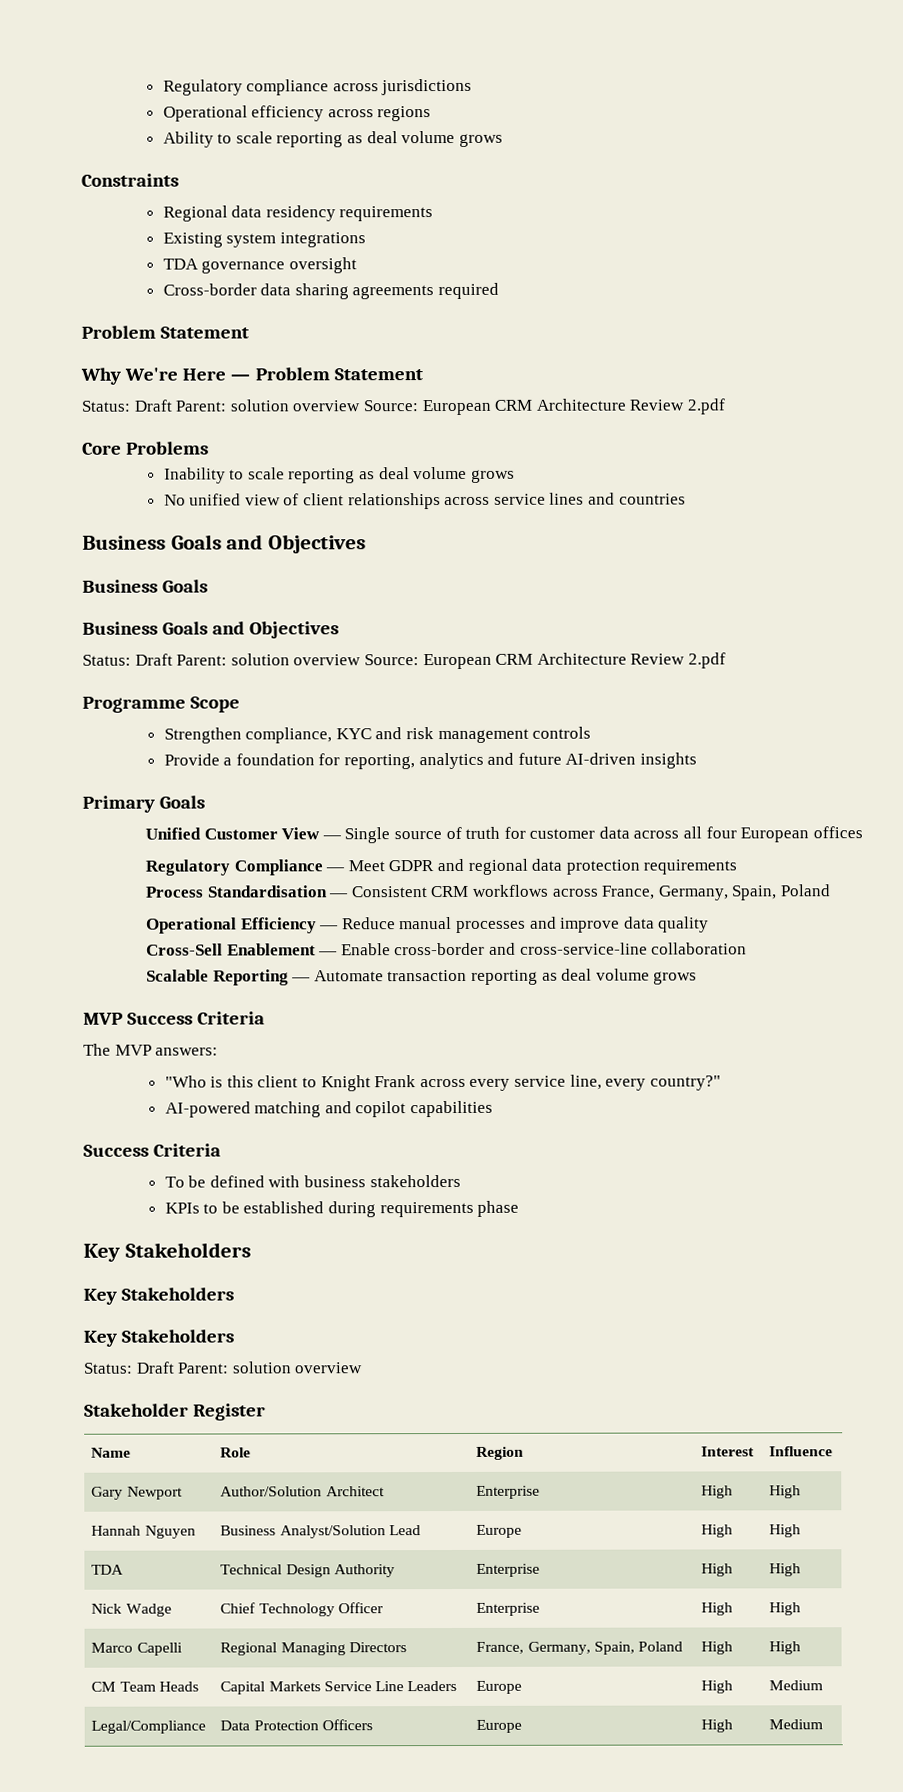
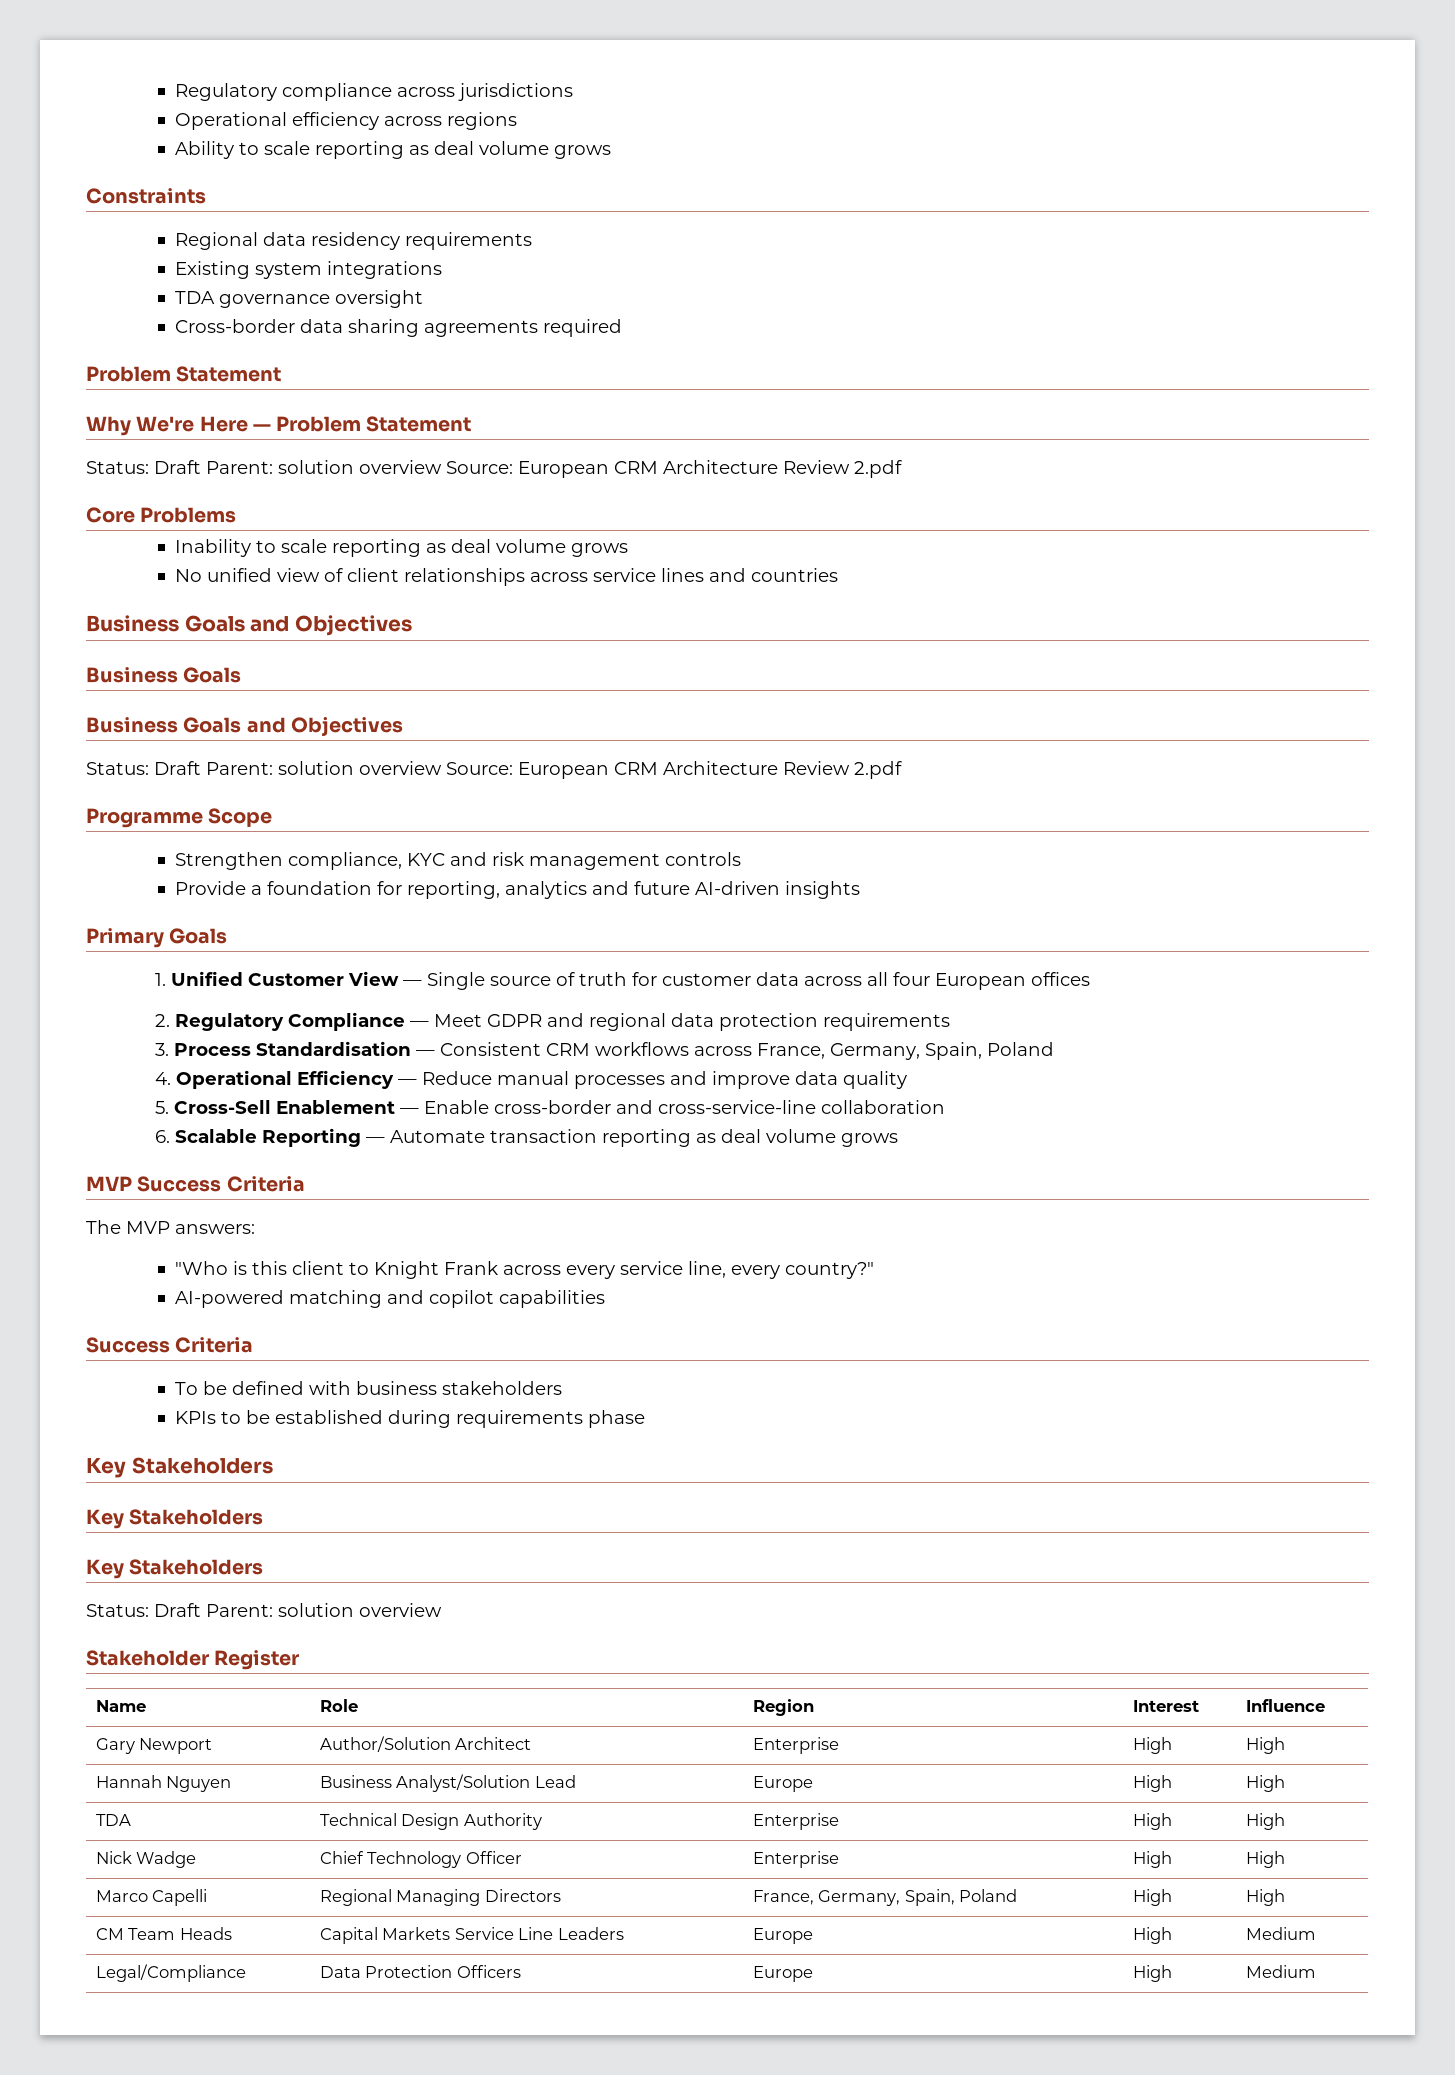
(206, 802) none -> [154,973,166,986] 1.
(863, 832) none -> [154,1014,170,1027] 2.
(738, 867) none -> [154,1043,169,1056] 3.
(831, 890) none -> [154,1072,171,1085] 4.
(710, 924) none -> [154,1101,169,1114] 5.
(748, 948) none -> [154,1130,170,1143] 6.

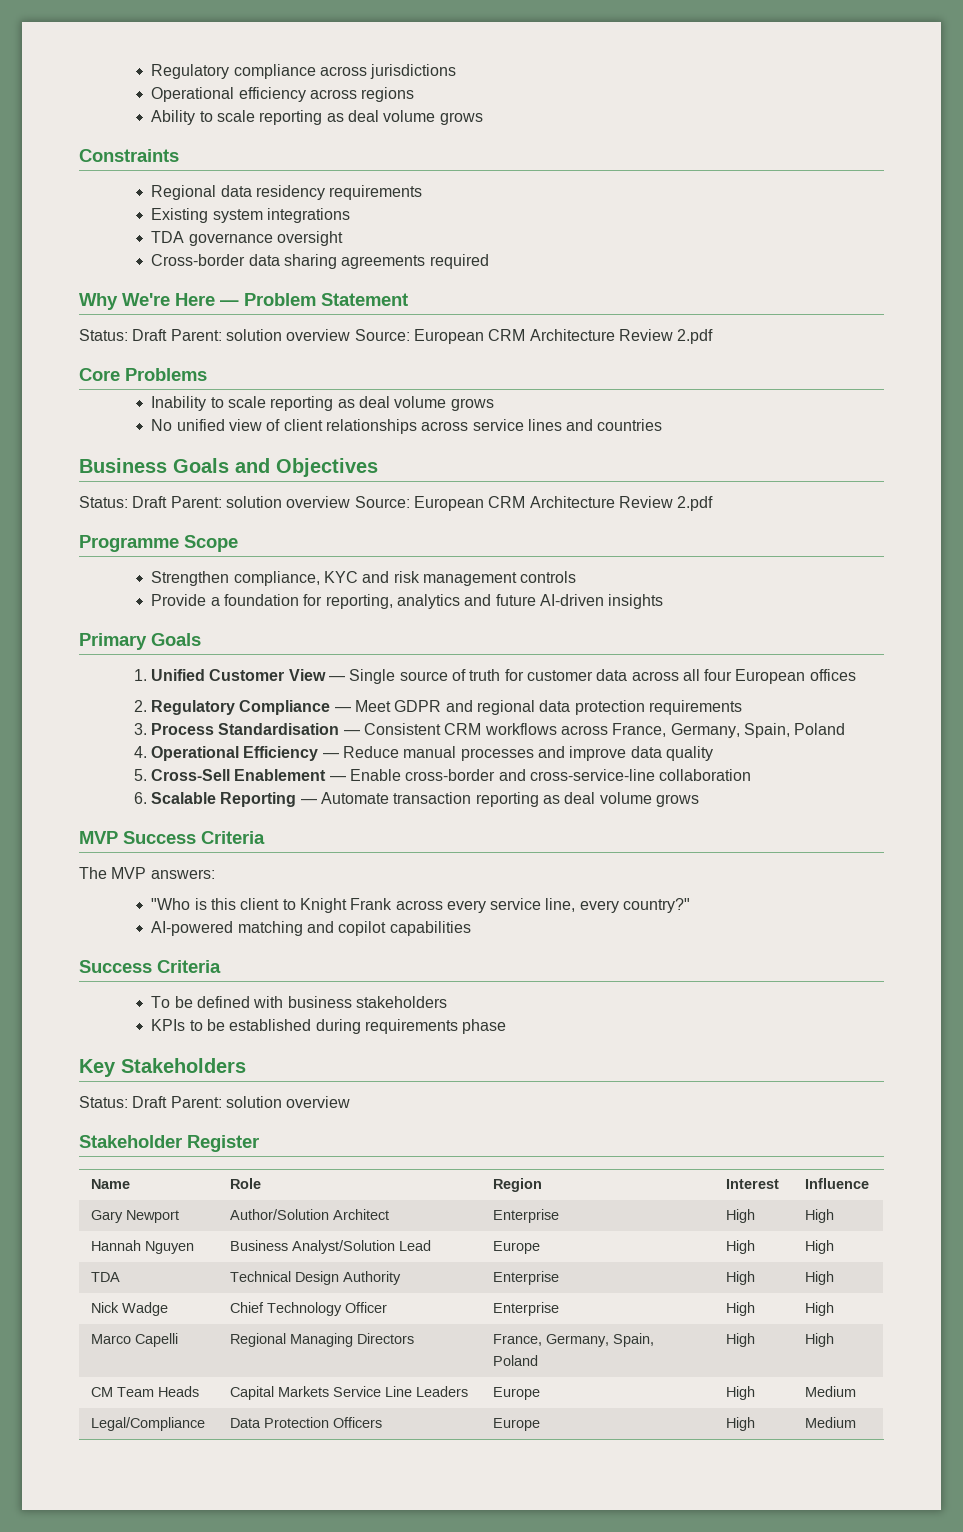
[86,366,282,382] // Problem Statement -> (489, 261) none
[86,667,242,683] [86,716,403,736] // Business Goals // Business Goals and Objectives -> (378, 467) none
[86,1509,264,1529] [86,1559,264,1579] // Key Stakeholders // Key Stakeholders -> (246, 1065) none

